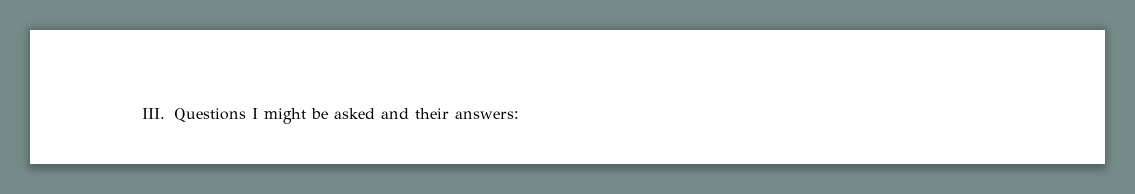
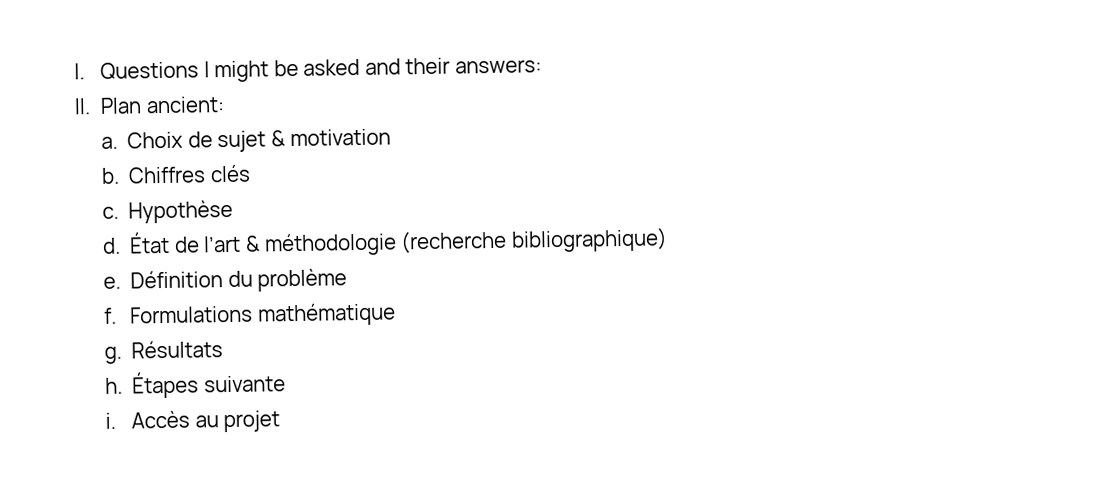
[141,108,165,119] III. -> [74,63,86,80] I.
(519, 115) none -> [74,96,225,115] [101,128,391,153] [101,164,251,184] [102,199,234,224] [102,227,668,257] [103,268,348,292] [104,302,396,327] [104,340,224,364] [105,371,286,399] [105,410,281,433] // II. Plan ancient: // a. Choix de sujet & motivation // b. Chiffres clés // c. Hypothèse // d. État de l’art & méthodologie (recherche bibliographique) // e. Définition du problème // f. Formulations mathématique // g. Résultats // h. Étapes suivante // i. Accès au projet

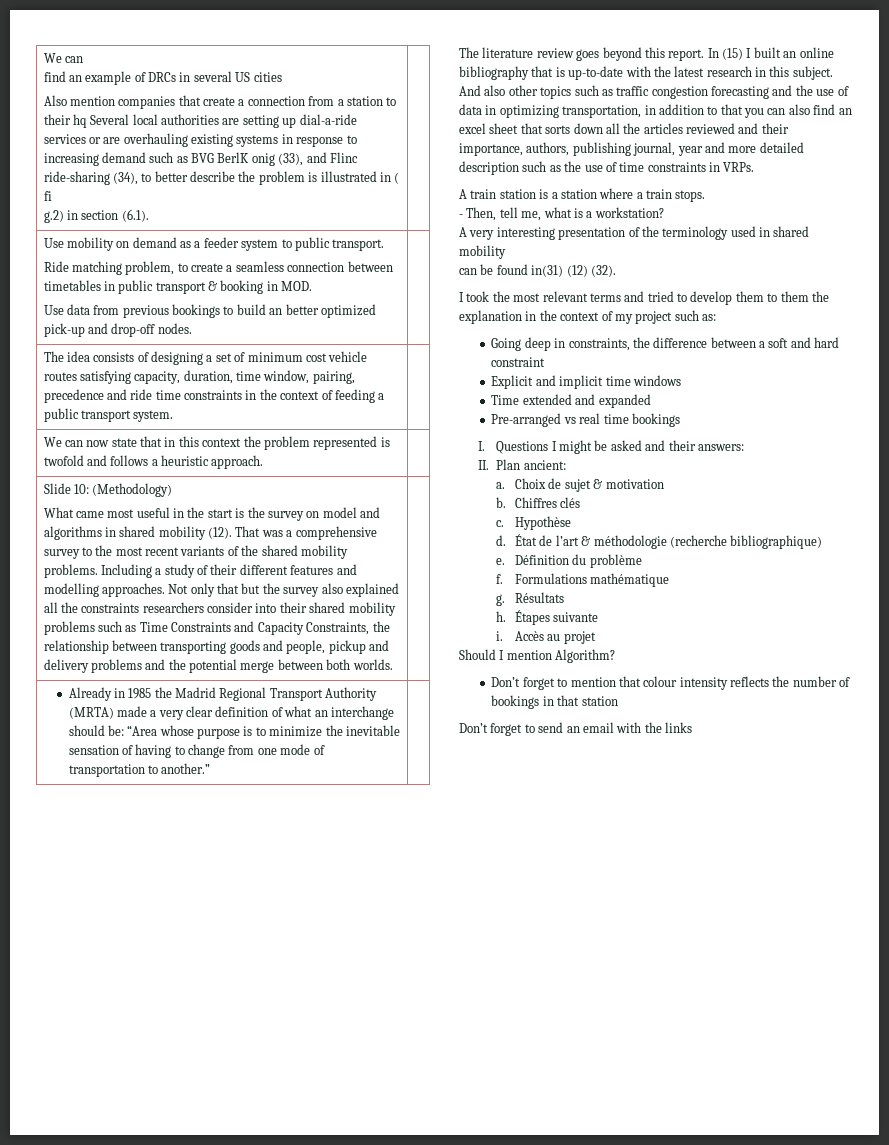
(74, 71) none -> [43,53,83,63] [43,71,282,85] [43,95,397,109] [43,114,357,128] [43,133,357,147] [43,152,358,166] [43,171,400,185] [43,191,52,201] [43,209,149,223] [43,237,385,251] [43,261,393,275] [43,280,313,294] [43,304,376,318] [43,323,192,337] [43,351,368,365] [43,370,355,384] [43,389,385,403] [43,408,174,422] [43,436,390,450] [43,455,264,469] [43,483,173,497] [43,507,381,521] [43,526,377,540] [43,545,348,559] [43,564,357,578] [43,583,399,597] [43,602,396,616] [43,621,390,635] [43,640,390,654] [43,659,393,673] [68,687,378,701] [68,706,394,720] [68,725,400,739] [68,744,325,758] [68,763,211,777] [459,47,834,61] [459,66,833,80] [459,85,849,99] [459,104,852,118] [459,123,789,134] [459,142,804,156] [459,161,755,175] [459,188,706,202] [459,207,664,221] [459,226,810,240] [459,245,506,259] [459,264,616,277] [459,291,829,305] [459,310,716,324] [491,337,840,351] [491,357,546,367] [491,375,681,389] [491,394,651,408] [491,413,680,427] We can // find an example of DRCs in several US cities // Also mention companies that create a connection from a station to their hq Several local authorities are setting up dial-a-ride services or are overhauling existing systems in response to increasing demand such as BVG BerlK onig (33), and Flinc ride-sharing (34), to better describe the problem is illustrated in ( fi // g.2) in section (6.1). | // Use mobility on demand as a feeder system to public transport. // Ride matching problem, to create a seamless connection between timetables in public transport & booking in MOD. // Use data from previous bookings to build an better optimized pick-up and drop-off nodes. | // The idea consists of designing a set of minimum cost vehicle routes satisfying capacity, duration, time window, pairing, precedence and ride time constraints in the context of feeding a public transport system. | // We can now state that in this context the problem represented is twofold and follows a heuristic approach. | // Slide 10: (Methodology) // What came most useful in the start is the survey on model and algorithms in shared mobility (12). That was a comprehensive survey to the most recent variants of the shared mobility problems. Including a study of their different features and modelling approaches. Not only that but the survey also explained all the constraints researchers consider into their shared mobility problems such as Time Constraints and Capacity Constraints, the relationship between transporting goods and people, pickup and delivery problems and the potential merge between both worlds. | // Already in 1985 the Madrid Regional Transport Authority (MRTA) made a very clear definition of what an interchange should be: “Area whose purpose is to minimize the inevitable sensation of having to change from one mode of transportation to another.” | // The literature review goes beyond this report. In (15) I built an online bibliography that is up-to-date with the latest research in this subject. And also other topics such as traffic congestion forecasting and the use of data in optimizing transportation, in addition to that you can also find an excel sheet that sorts down all the articles reviewed and their importance, authors, publishing journal, year and more detailed description such as the use of time constraints in VRPs. // A train station is a station where a train stops. // - Then, tell me, what is a workstation? // A very interesting presentation of the terminology used in shared mobility // can be found in(31) (12) (32). // I took the most relevant terms and tried to develop them to them the explanation in the context of my project such as: // Going deep in constraints, the difference between a soft and hard constraint // Explicit and implicit time windows // Time extended and expanded // Pre-arranged vs real time bookings //
(281, 421) none -> [459,649,616,663] [491,676,851,690] [491,695,618,709] [459,722,692,736] // Should I mention Algorithm? // Don’t forget to mention that colour intensity reflects the number of bookings in that station // Don’t forget to send an email with the links

